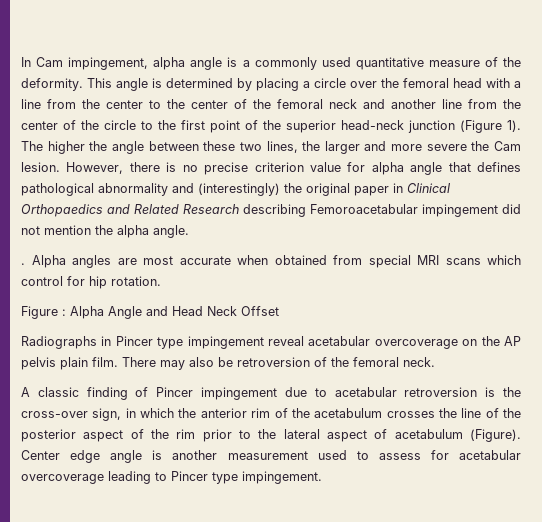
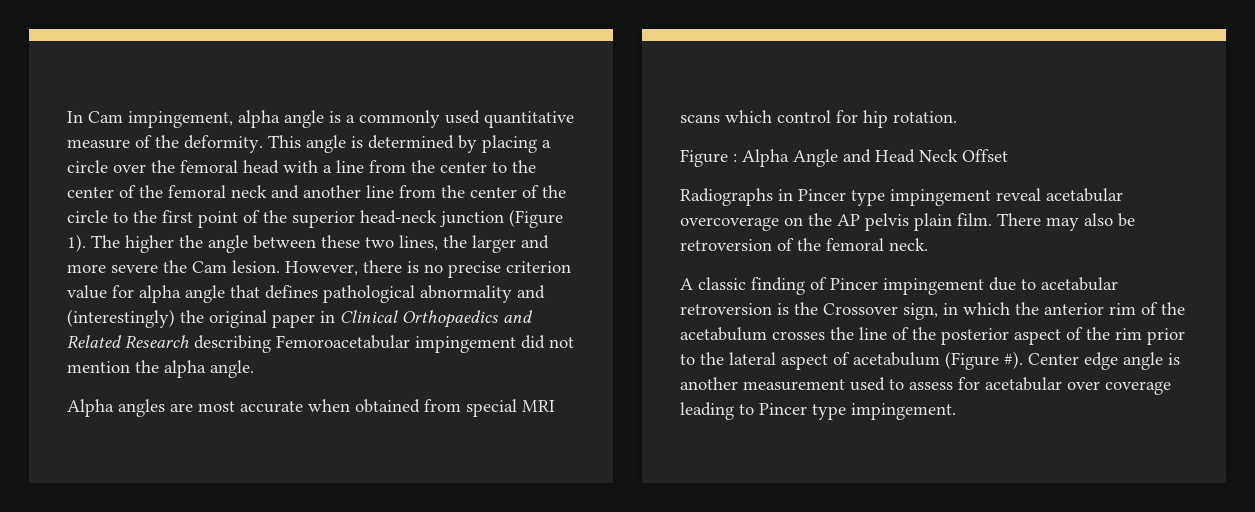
[21,263,25,265] . -> (254, 369) none
[21,411,88,418] cross-over -> [823,303,898,315] Crossover
[469,429,521,442] (Figure). -> [945,351,1023,370] (Figure #).
[21,474,104,484] overcoverage -> [1067,381,1171,395] over coverage

